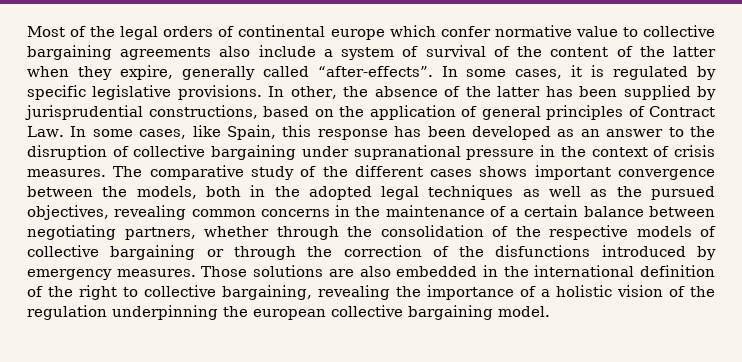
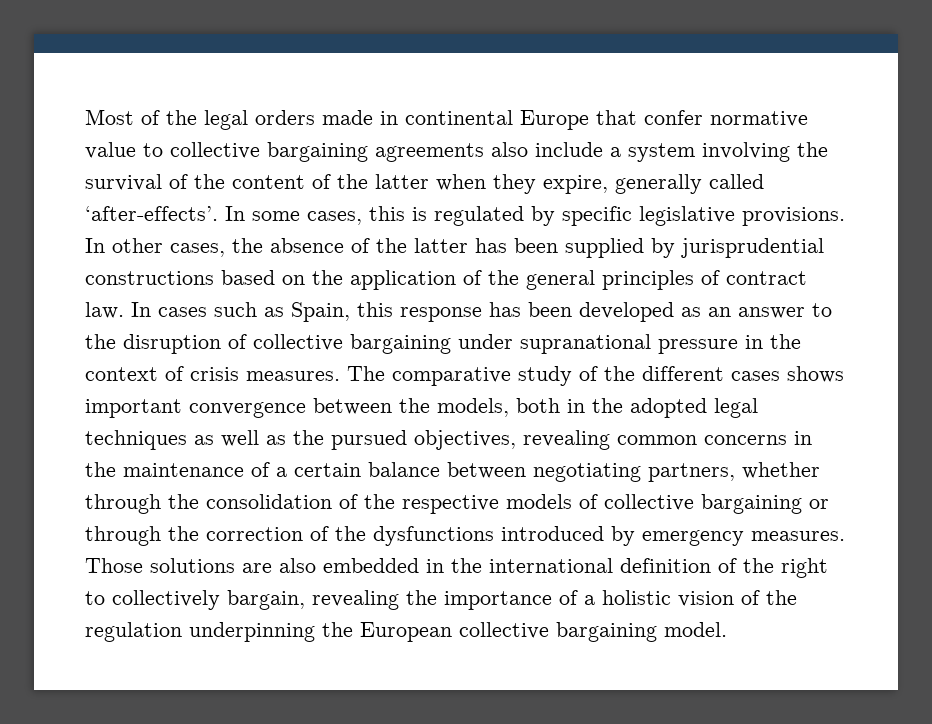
[218,25,436,40] of continental europe which -> [322,110,637,130] made in continental Europe that
[402,46,419,57] of -> [702,142,828,162] involving the
[317,65,583,79] “after-effects”. In some cases, it -> [85,206,405,225] ‘after-effects’. In some cases, this
[290,86,337,99] other, -> [112,238,225,257] other cases,
[148,105,258,119] constructions, -> [85,271,214,285] constructions
(477, 111) none -> [488,270,519,285] the
[649,106,715,117] [27,125,221,139] Contract Law. In some cases, like -> [726,271,807,285] [85,302,284,319] contract law. In cases such as
[495,245,591,257] disfunctions -> [373,526,494,546] dysfunctions
[144,285,312,300] collective bargaining, -> [112,590,305,610] collectively bargain,
[253,309,326,320] european -> [360,622,452,642] European

